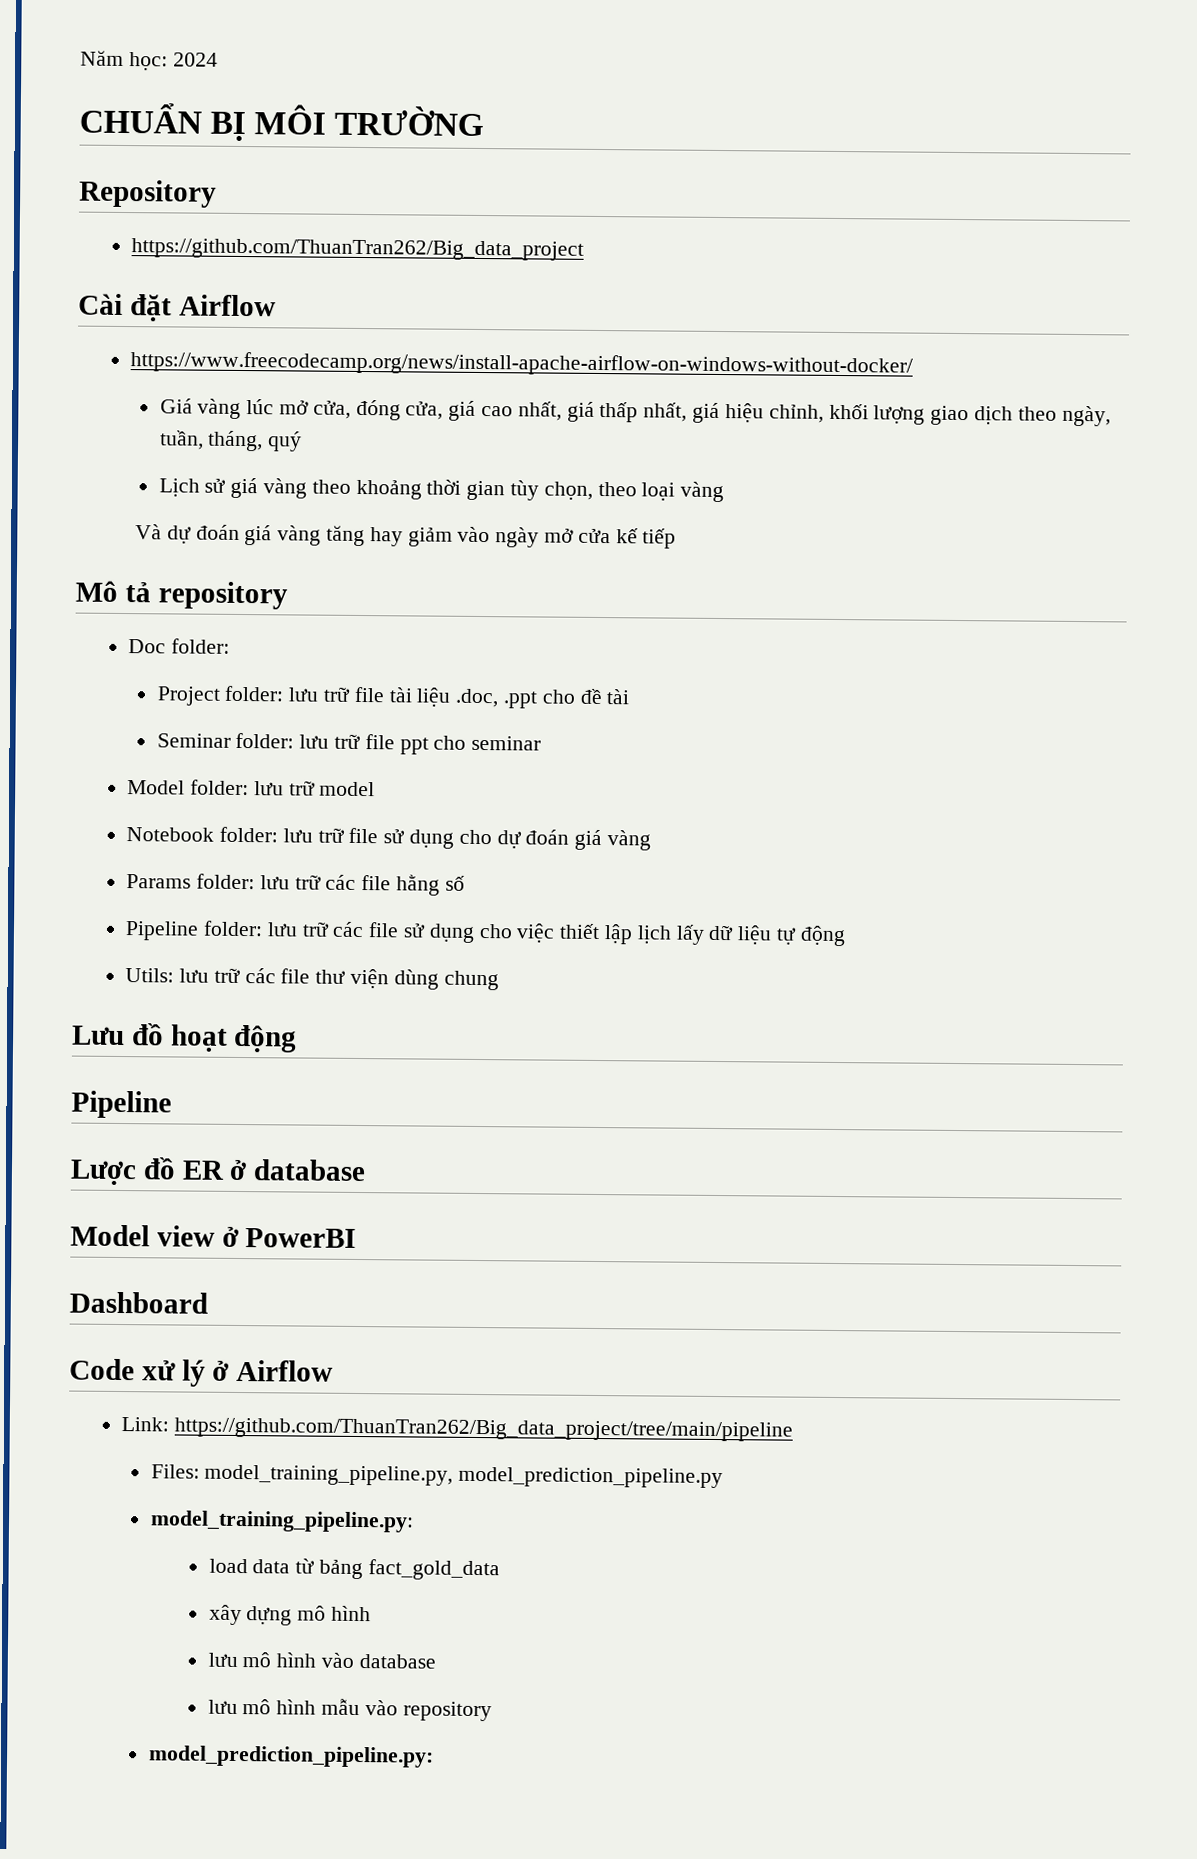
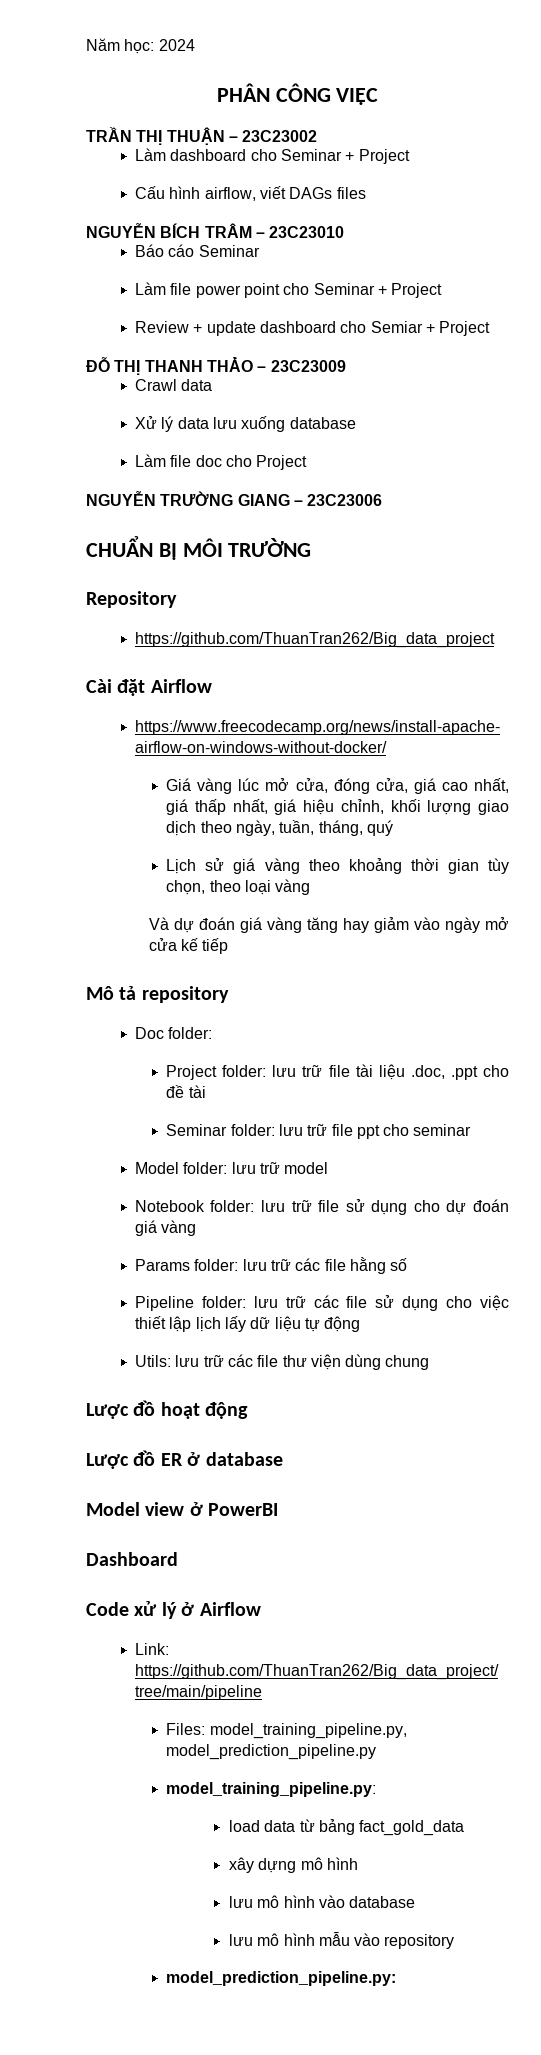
(218, 59) none -> [216,83,379,105] [86,127,318,145] [134,148,410,164] [134,186,366,201] [86,223,345,238] [134,244,260,257] [134,282,443,298] [134,321,491,336] [86,357,346,375] [134,379,213,391] [134,416,356,432] [134,454,308,470] [86,491,383,506] // PHÂN CÔNG VIỆC // TRẦN THỊ THUẬN – 23C23002 // Làm dashboard cho Seminar + Project // Cấu hình airflow, viết DAGs files // NGUYỄN BÍCH TRÂM – 23C23010 // Báo cáo Seminar // Làm file power point cho Seminar + Project // Review + update dashboard cho Semiar + Project // ĐỖ THỊ THANH THẢO – 23C23009 // Crawl data // Xử lý data lưu xuống database // Làm file doc cho Project // NGUYỄN TRƯỜNG GIANG – 23C23006
[72,1025,125,1046] Lưu -> [86,1403,129,1419] Lược
[71,1090,172,1119] // Pipeline -> (249, 1410) none

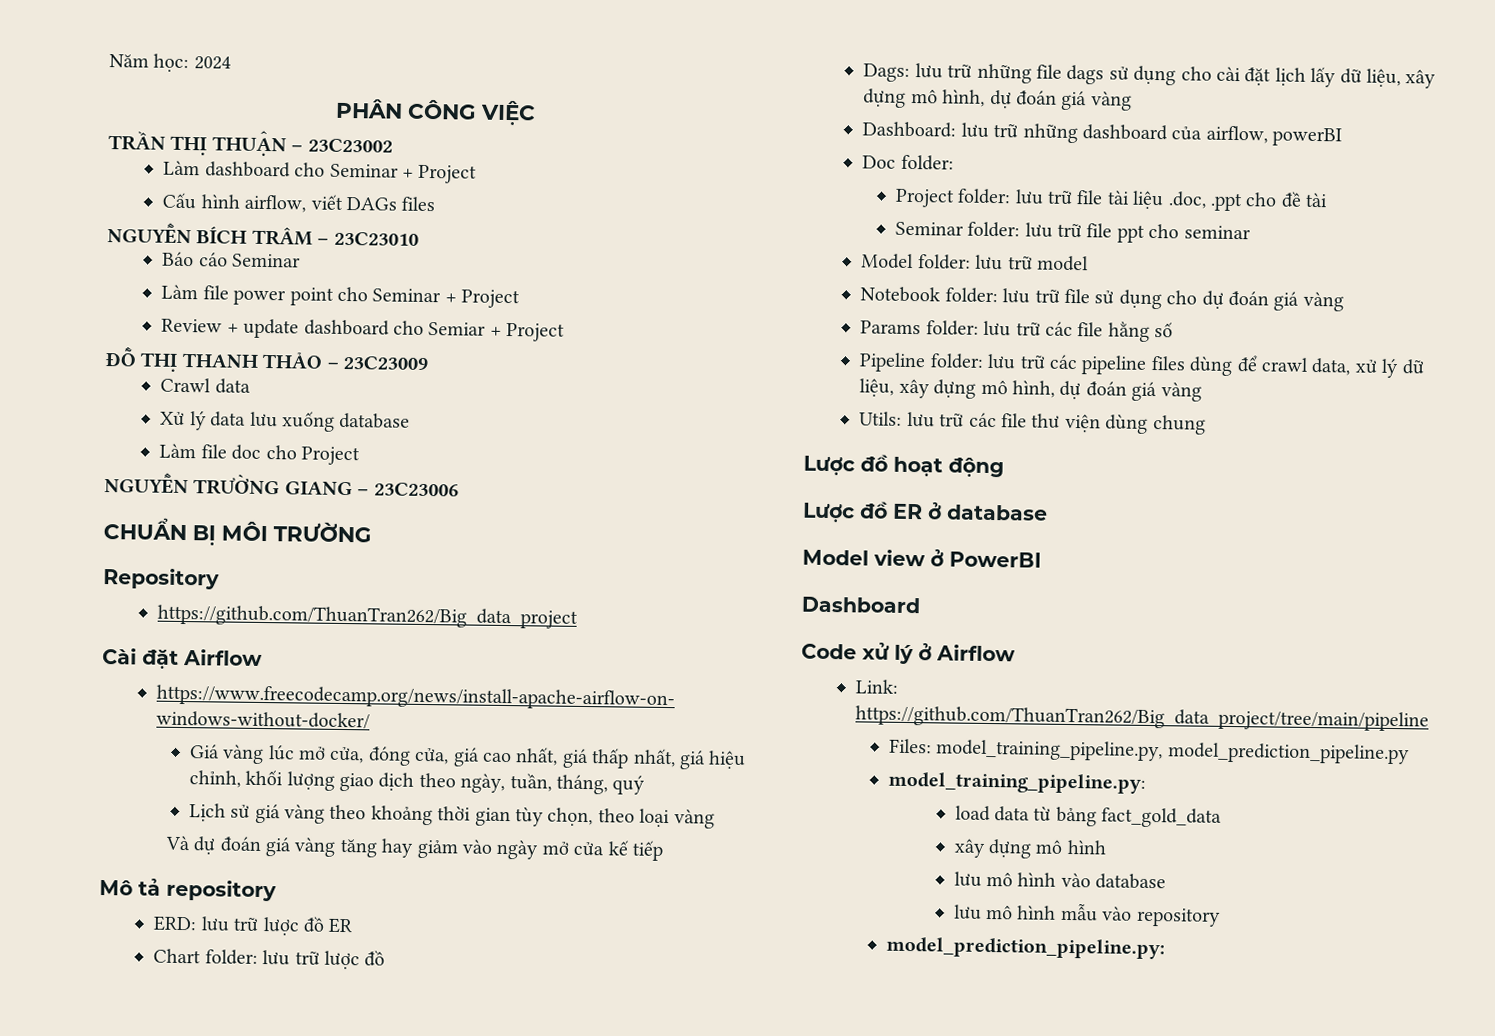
(229, 994) none -> [153,915,354,936] [153,948,386,970] [863,63,1437,89] [863,88,1132,111] [862,121,1343,147] // ERD: lưu trữ lược đồ ER // Chart folder: lưu trữ lược đồ // Dags: lưu trữ những file dags sử dụng cho cài đặt lịch lấy dữ liệu, xây dựng mô hình, dự đoán giá vàng // Dashboard: lưu trữ những dashboard của airflow, powerBI
[346,1295,510,1311] [134,1316,361,1332] file sử dụng cho việc thiết lập lịch lấy dữ liệu tự động -> [1081,355,1425,379] [859,378,1202,402] pipeline files dùng để crawl data, xử lý dữ liệu, xây dựng mô hình, dự đoán giá vàng

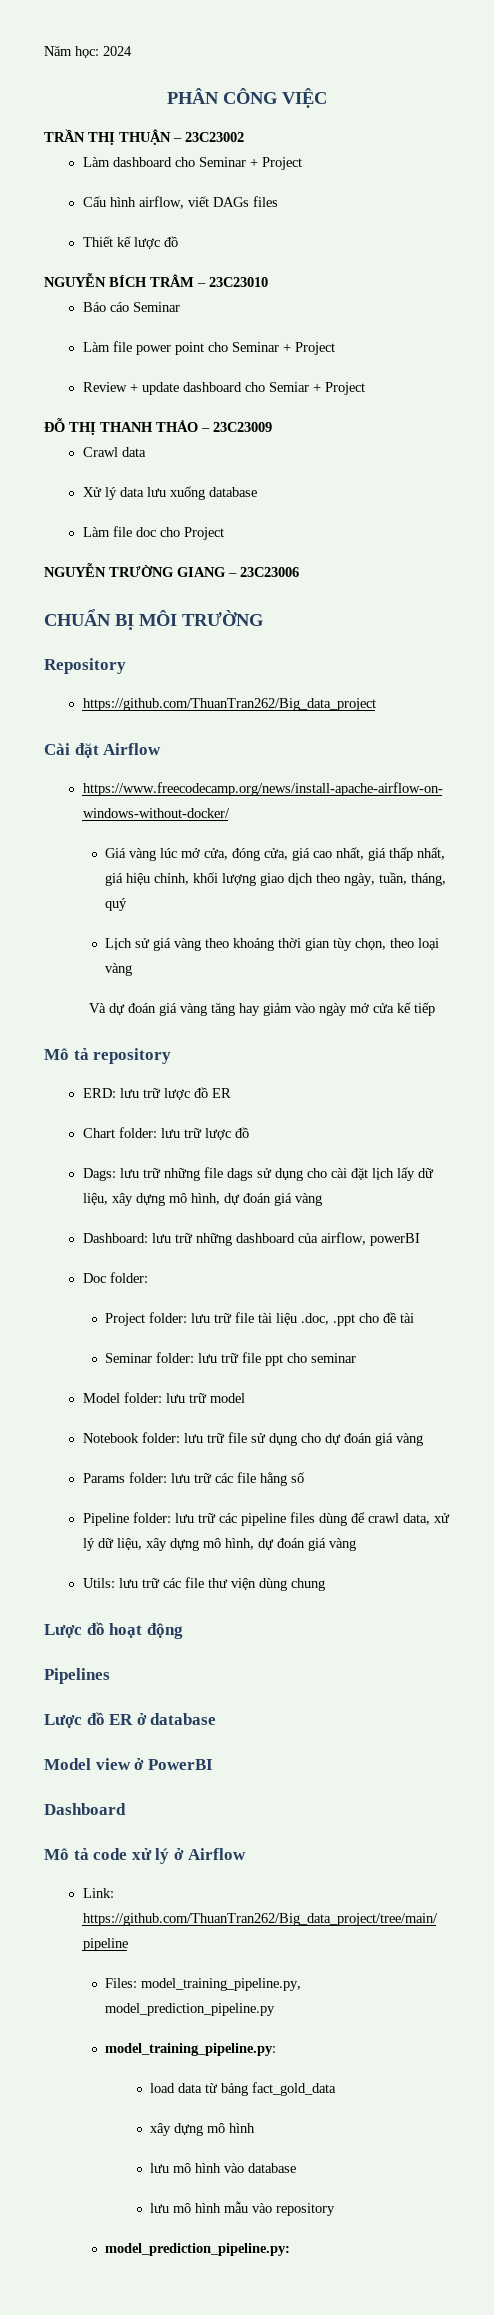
(436, 204) none -> [82,236,178,249] // Thiết kế lược đồ
(1004, 467) none -> [44,1668,110,1684] // Pipelines
[801,643,857,660] Code -> [44,1848,128,1860] Mô tả code

